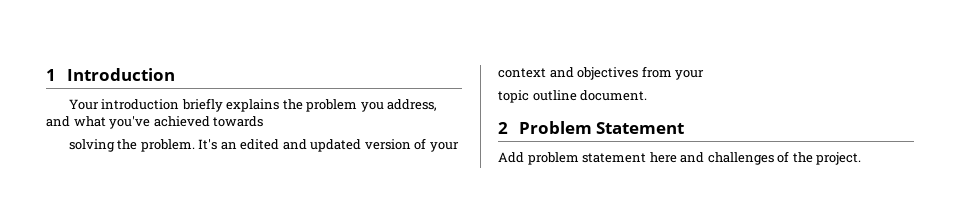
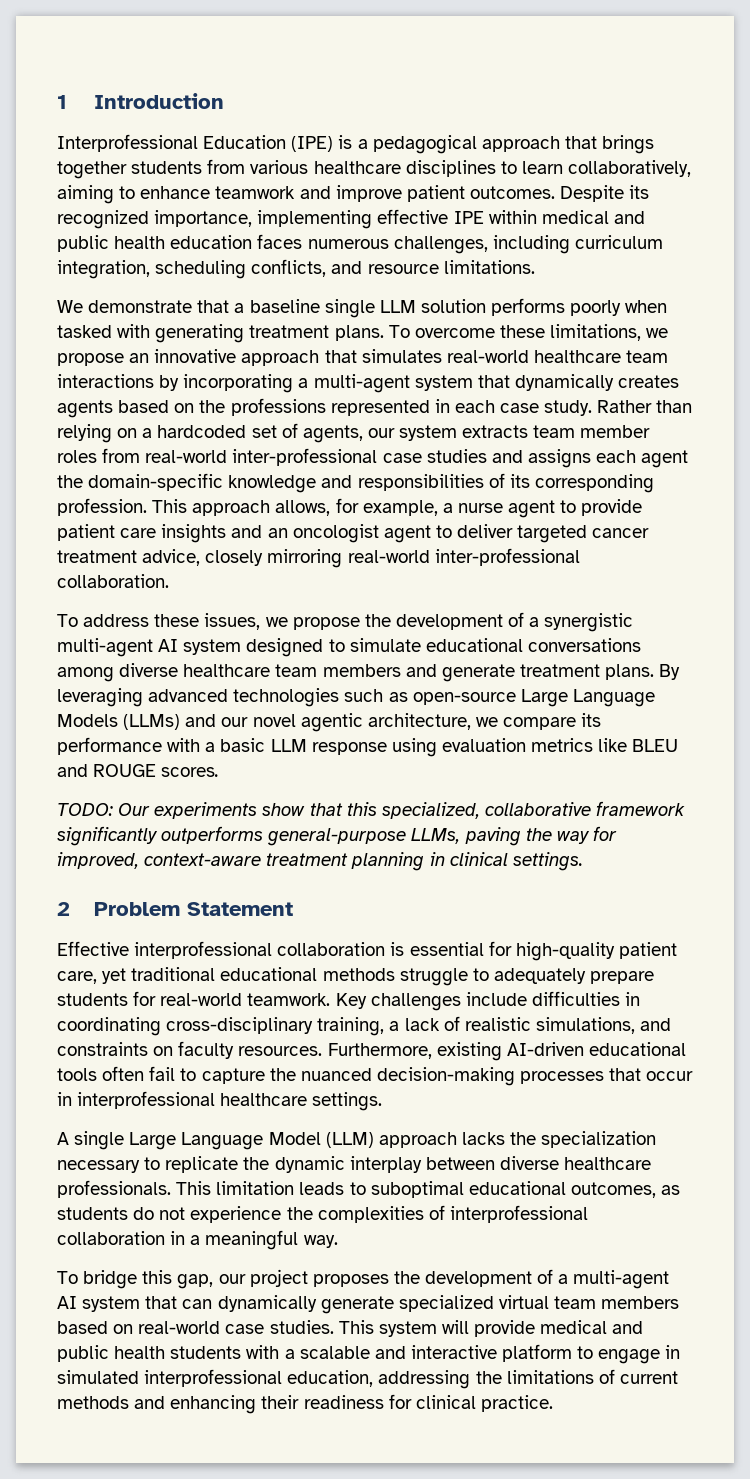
[68,98,438,112] [46,116,264,129] [68,138,459,152] [498,66,705,80] [498,90,648,103] [498,121,684,134] [498,151,862,165] Your introduction briefly explains the problem you address, and what you've achieved towards // solving the problem. It's an edited and updated version of your context and objectives from your // topic outline document. // 2 Problem Statement // Add problem statement here and challenges of the project. -> [57,134,655,154] [57,159,692,179] [57,185,650,204] [57,209,645,229] [57,234,663,254] [57,259,535,279] [57,298,668,318] [57,324,669,343] [57,349,669,366] [57,374,680,393] [57,398,693,418] [57,423,651,443] [57,448,689,468] [57,473,654,493] [57,498,643,518] [57,524,650,543] [57,548,580,568] [57,574,169,588] [57,612,634,632] [57,638,641,657] [57,663,681,682] [57,688,655,707] [57,713,602,732] [57,737,679,757] [57,764,220,777] [57,801,686,819] [57,826,617,846] [57,852,583,871] [57,902,293,916] [57,941,677,961] [57,967,655,986] [57,991,641,1011] [57,1016,672,1036] [57,1041,686,1061] [57,1066,694,1086] [57,1091,383,1111] [57,1131,657,1150] [57,1156,652,1173] [57,1180,681,1198] [57,1205,588,1223] [57,1230,338,1250] [57,1269,670,1289] [57,1295,680,1314] [57,1320,644,1337] [57,1344,681,1364] [57,1369,678,1389] [57,1394,553,1414] Interprofessional Education (IPE) is a pedagogical approach that brings together students from various healthcare disciplines to learn collaboratively, aiming to enhance teamwork and improve patient outcomes. Despite its recognized importance, implementing effective IPE within medical and public health education faces numerous challenges, including curriculum integration, scheduling conflicts, and resource limitations. // We demonstrate that a baseline single LLM solution performs poorly when tasked with generating treatment plans. To overcome these limitations, we propose an innovative approach that simulates real-world healthcare team interactions by incorporating a multi-agent system that dynamically creates agents based on the professions represented in each case study. Rather than relying on a hardcoded set of agents, our system extracts team member roles from real-world inter-professional case studies and assigns each agent the domain-specific knowledge and responsibilities of its corresponding profession. This approach allows, for example, a nurse agent to provide patient care insights and an oncologist agent to deliver targeted cancer treatment advice, closely mirroring real-world inter-professional collaboration. // To address these issues, we propose the development of a synergistic multi-agent AI system designed to simulate educational conversations among diverse healthcare team members and generate treatment plans. By leveraging advanced technologies such as open-source Large Language Models (LLMs) and our novel agentic architecture, we compare its performance with a basic LLM response using evaluation metrics like BLEU and ROUGE scores. // TODO: Our experiments show that this specialized, collaborative framework significantly outperforms general-purpose LLMs, paving the way for improved, context-aware treatment planning in clinical settings. // 2 Problem Statement // Effective interprofessional collaboration is essential for high-quality patient care, yet traditional educational methods struggle to adequately prepare students for real-world teamwork. Key challenges include difficulties in coordinating cross-disciplinary training, a lack of realistic simulations, and constraints on faculty resources. Furthermore, existing AI-driven educational tools often fail to capture the nuanced decision-making processes that occur in interprofessional healthcare settings. // A single Large Language Model (LLM) approach lacks the specialization necessary to replicate the dynamic interplay between diverse healthcare professionals. This limitation leads to suboptimal educational outcomes, as students do not experience the complexities of interprofessional collaboration in a meaningful way. // To bridge this gap, our project proposes the development of a multi-agent AI system that can dynamically generate specialized virtual team members based on real-world case studies. This system will provide medical and public health students with a scalable and interactive platform to engage in simulated interprofessional education, addressing the limitations of current methods and enhancing their readiness for clinical practice.

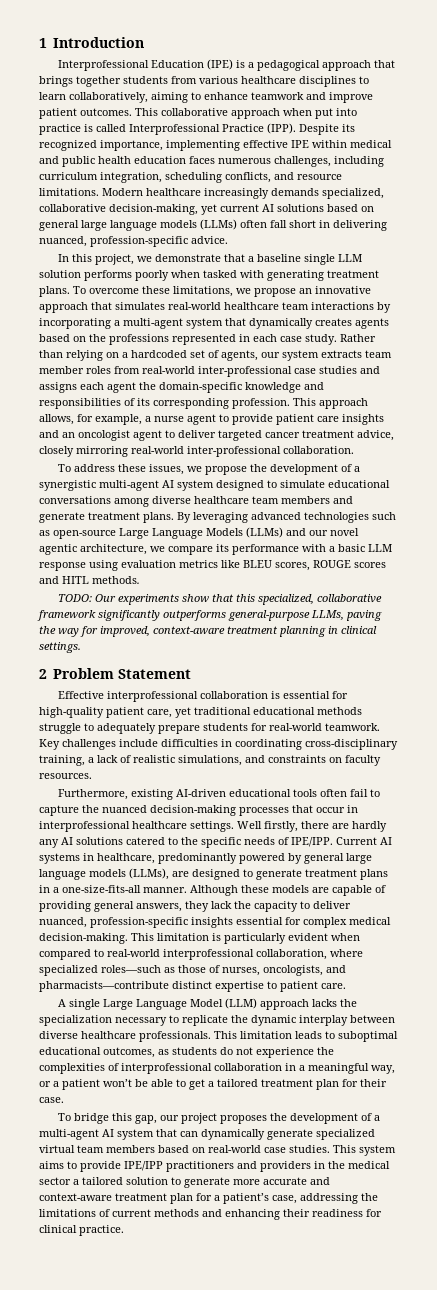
(555, 192) none -> [135,108,357,119] [39,123,296,135] This collaborative approach when put into practice is called Interprofessional Practice (IPP).
[57,300,83,313] // We -> [102,188,384,199] [39,204,374,215] [39,219,387,231] [39,236,228,247] [58,254,153,265] Modern healthcare increasingly demands specialized, collaborative decision-making, yet current AI solutions based on general large language models (LLMs) often fall short in delivering nuanced, profession-specific advice. // In this project, we
[57,764,220,777] and ROUGE scores. -> [275,560,386,571] [39,576,140,584] scores, ROUGE scores and HITL methods.
(323, 1051) none -> (92, 776) //
(383, 1101) none -> [237,821,387,832] [39,837,392,848] [39,853,372,864] [39,868,388,880] [39,885,386,896] [39,901,351,912] [39,917,391,928] [39,933,360,944] [39,949,363,960] [39,965,346,976] [39,981,346,992] Well firstly, there are hardly any AI solutions catered to the specific needs of IPE/IPP. Current AI systems in healthcare, predominantly powered by general large language models (LLMs), are designed to generate treatment plans in a one-size-fits-all manner. Although these models are capable of providing general answers, they lack the capacity to deliver nuanced, profession-specific insights essential for complex medical decision-making. This limitation is particularly evident when compared to real-world interprofessional collaboration, where specialized roles—such as those of nurses, oncologists, and pharmacists—contribute distinct expertise to patient care.
[303,1235,338,1248] way. -> [371,1065,395,1074] [39,1079,387,1090] [39,1097,64,1103] way, or a patient won’t be able to get a tailored treatment plan for their case.
[441,1320,644,1337] [57,1344,681,1364] [57,1369,374,1387] will provide medical and public health students with a scalable and interactive platform to engage in simulated interprofessional education, -> [39,1161,390,1172] [39,1177,330,1188] [39,1193,297,1204] aims to provide IPE/IPP practitioners and providers in the medical sector a tailored solution to generate more accurate and context-aware treatment plan for a patient’s case,

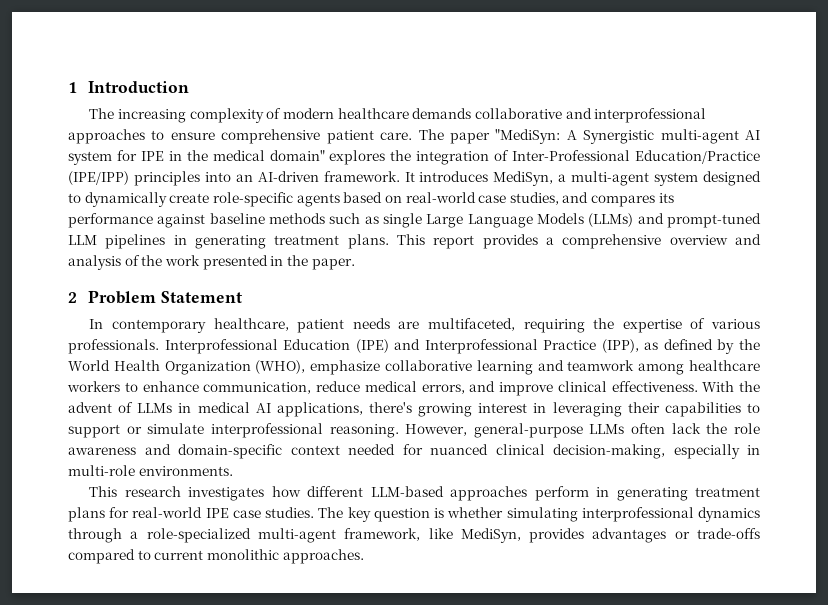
[58,59,396,71] [39,76,369,87] [39,92,373,103] [39,108,357,119] [39,123,355,135] [39,140,392,151] [39,156,384,167] [39,172,342,183] [39,188,384,199] [39,204,374,215] [39,219,387,231] [39,236,228,247] [58,254,363,265] [39,270,379,281] [39,286,371,297] [39,302,391,313] [39,318,389,329] [39,334,376,345] [39,350,392,361] [39,366,380,377] [39,382,324,393] [39,398,368,409] [39,414,384,425] [39,430,394,441] [39,446,354,457] [58,464,361,475] [39,480,390,491] [39,496,353,507] [39,512,369,523] Interprofessional Education (IPE) is a pedagogical approach that brings together students from various healthcare disciplines to learn collaboratively, aiming to enhance teamwork and improve patient outcomes. This collaborative approach when put into practice is called Interprofessional Practice (IPP). Despite its recognized importance, implementing effective IPE within medical and public health education faces numerous challenges, including curriculum integration, scheduling conflicts, and resource limitations. Modern healthcare increasingly demands specialized, collaborative decision-making, yet current AI solutions based on general large language models (LLMs) often fall short in delivering nuanced, profession-specific advice. // In this project, we demonstrate that a baseline single LLM solution performs poorly when tasked with generating treatment plans. To overcome these limitations, we propose an innovative approach that simulates real-world healthcare team interactions by incorporating a multi-agent system that dynamically creates agents based on the professions represented in each case study. Rather than relying on a hardcoded set of agents, our system extracts team member roles from real-world inter-professional case studies and assigns each agent the domain-specific knowledge and responsibilities of its corresponding profession. This approach allows, for example, a nurse agent to provide patient care insights and an oncologist agent to deliver targeted cancer treatment advice, closely mirroring real-world inter-professional collaboration. // To address these issues, we propose the development of a synergistic multi-agent AI system designed to simulate educational conversations among diverse healthcare team members and generate treatment plans. By leveraging advanced technologies -> [89,108,707,123] [68,129,760,144] [68,150,761,165] [68,171,761,186] [68,192,674,207] [68,213,325,228] The increasing complexity of modern healthcare demands collaborative and interprofessional approaches to ensure comprehensive patient care. The paper "MediSyn: A Synergistic multi-agent AI system for IPE in the medical domain" explores the integration of Inter-Professional Education/Practice (IPE/IPP) principles into an AI-driven framework. It introduces MediSyn, a multi-agent system designed to dynamically create role-specific agents based on real-world case studies, and compares its performance against baseline methods
[53,530,116,539] open-source -> [382,213,422,228] single
[309,528,359,536] [39,544,392,555] [39,560,386,571] [39,576,140,584] [58,594,383,605] [37,610,382,621] [39,626,377,637] [39,642,81,653] [39,668,192,679] [58,691,349,702] [39,707,362,718] [39,723,380,734] [39,739,398,750] [39,755,381,766] [39,773,92,779] [58,789,381,800] [39,805,358,816] [39,821,387,832] [39,837,392,848] [39,853,372,864] [39,868,388,880] [39,885,386,896] [39,901,351,912] [39,917,391,928] [39,933,360,944] [39,949,363,960] [39,965,346,976] [39,981,346,992] [58,998,358,1010] [39,1015,395,1026] [39,1031,398,1042] [39,1047,334,1058] [39,1063,395,1074] [39,1079,387,1090] [39,1097,64,1103] [58,1113,381,1124] [39,1129,375,1140] [39,1145,396,1156] [39,1161,390,1172] [39,1177,330,1188] [39,1193,378,1204] [39,1209,382,1220] [39,1225,124,1236] our novel agentic architecture, we compare its performance with a basic LLM response using evaluation metrics like BLEU scores, ROUGE scores and HITL methods. // TODO: Our experiments show that this specialized, collaborative framework significantly outperforms general-purpose LLMs, paving the way for improved, context-aware treatment planning in clinical settings. // 2 Problem Statement // Effective interprofessional collaboration is essential for high-quality patient care, yet traditional educational methods struggle to adequately prepare students for real-world teamwork. Key challenges include difficulties in coordinating cross-disciplinary training, a lack of realistic simulations, and constraints on faculty resources. // Furthermore, existing AI-driven educational tools often fail to capture the nuanced decision-making processes that occur in interprofessional healthcare settings. Well firstly, there are hardly any AI solutions catered to the specific needs of IPE/IPP. Current AI systems in healthcare, predominantly powered by general large language models (LLMs), are designed to generate treatment plans in a one-size-fits-all manner. Although these models are capable of providing general answers, they lack the capacity to deliver nuanced, profession-specific insights essential for complex medical decision-making. This limitation is particularly evident when compared to real-world interprofessional collaboration, where specialized roles—such as those of nurses, oncologists, and pharmacists—contribute distinct expertise to patient care. // A single Large Language Model (LLM) approach lacks the specialization necessary to replicate the dynamic interplay between diverse healthcare professionals. This limitation leads to suboptimal educational outcomes, as students do not experience the complexities of interprofessional collaboration in a meaningful way, or a patient won’t be able to get a tailored treatment plan for their case. // To bridge this gap, our project proposes the development of a multi-agent AI system that can dynamically generate specialized virtual team members based on real-world case studies. This system aims to provide IPE/IPP practitioners and providers in the medical sector a tailored solution to generate more accurate and context-aware treatment plan for a patient’s case, addressing the limitations of current methods and enhancing their readiness for clinical practice. -> [667,213,761,228] [68,234,761,249] [68,255,355,270] [68,290,242,304] [89,318,760,333] [68,339,760,354] [68,360,760,375] [67,381,760,396] [68,402,760,417] [68,423,760,438] [68,444,760,459] [68,465,233,476] [89,486,760,501] [68,507,760,522] [68,528,760,543] [68,549,364,564] prompt-tuned LLM pipelines in generating treatment plans. This report provides a comprehensive overview and analysis of the work presented in the paper. // 2 Problem Statement // In contemporary healthcare, patient needs are multifaceted, requiring the expertise of various professionals. Interprofessional Education (IPE) and Interprofessional Practice (IPP), as defined by the World Health Organization (WHO), emphasize collaborative learning and teamwork among healthcare workers to enhance communication, reduce medical errors, and improve clinical effectiveness. With the advent of LLMs in medical AI applications, there's growing interest in leveraging their capabilities to support or simulate interprofessional reasoning. However, general-purpose LLMs often lack the role awareness and domain-specific context needed for nuanced clinical decision-making, especially in multi-role environments. // This research investigates how different LLM-based approaches perform in generating treatment plans for real-world IPE case studies. The key question is whether simulating interprofessional dynamics through a role-specialized multi-agent framework, like MediSyn, provides advantages or trade-offs compared to current monolithic approaches.

